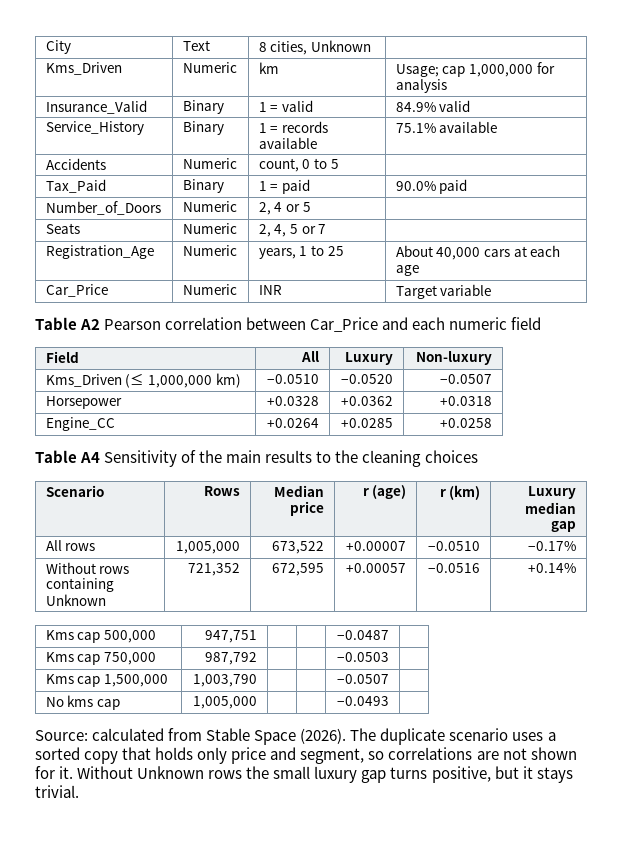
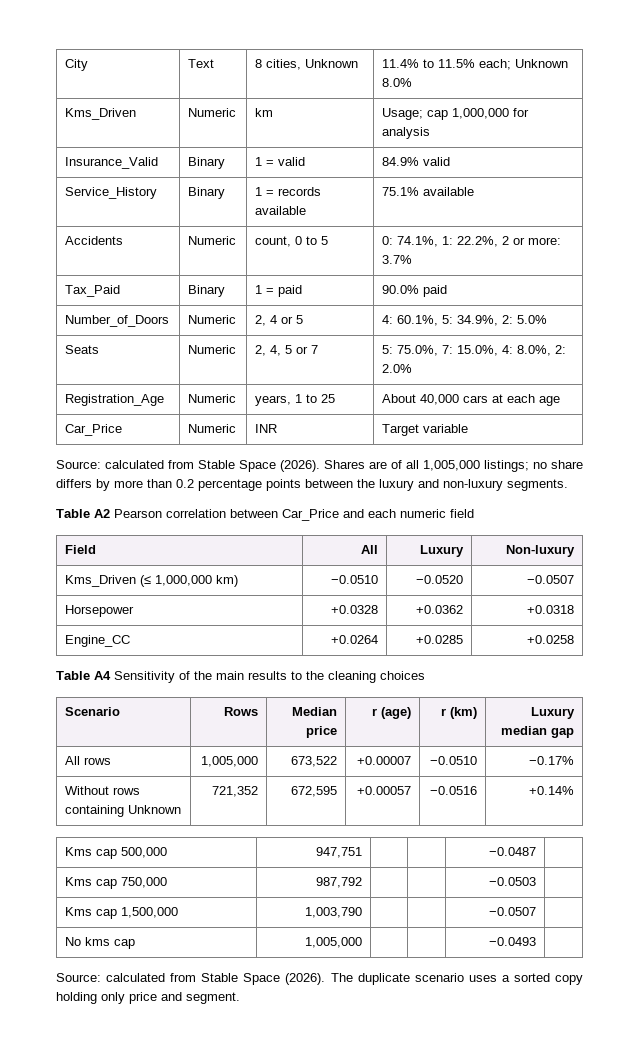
(371, 46) none -> [382,59,569,70] [382,78,413,87] 11.4% to 11.5% each; Unknown 8.0%
(339, 164) none -> [382,236,562,247] [382,255,413,264] 0: 74.1%, 1: 22.2%, 2 or more: 3.7%
(311, 207) none -> [382,315,548,326] 4: 60.1%, 5: 34.9%, 2: 5.0%
(327, 229) none -> [382,345,567,356] [382,364,413,373] 5: 75.0%, 7: 15.0%, 4: 8.0%, 2: 2.0%
(492, 290) none -> [56,460,583,472] [56,479,568,491] // Source: calculated from Stable Space (2026). Shares are of all 1,005,000 listings; no share differs by more than 0.2 percentage points between the luxury and non-luxury segments.
[122,747,194,760] that holds -> [56,992,97,1004] holding
[300,747,577,764] [35,766,573,783] [35,785,79,798] segment, so correlations are not shown for it. Without Unknown rows the small luxury gap turns positive, but it stays trivial. -> [186,992,240,1004] segment.

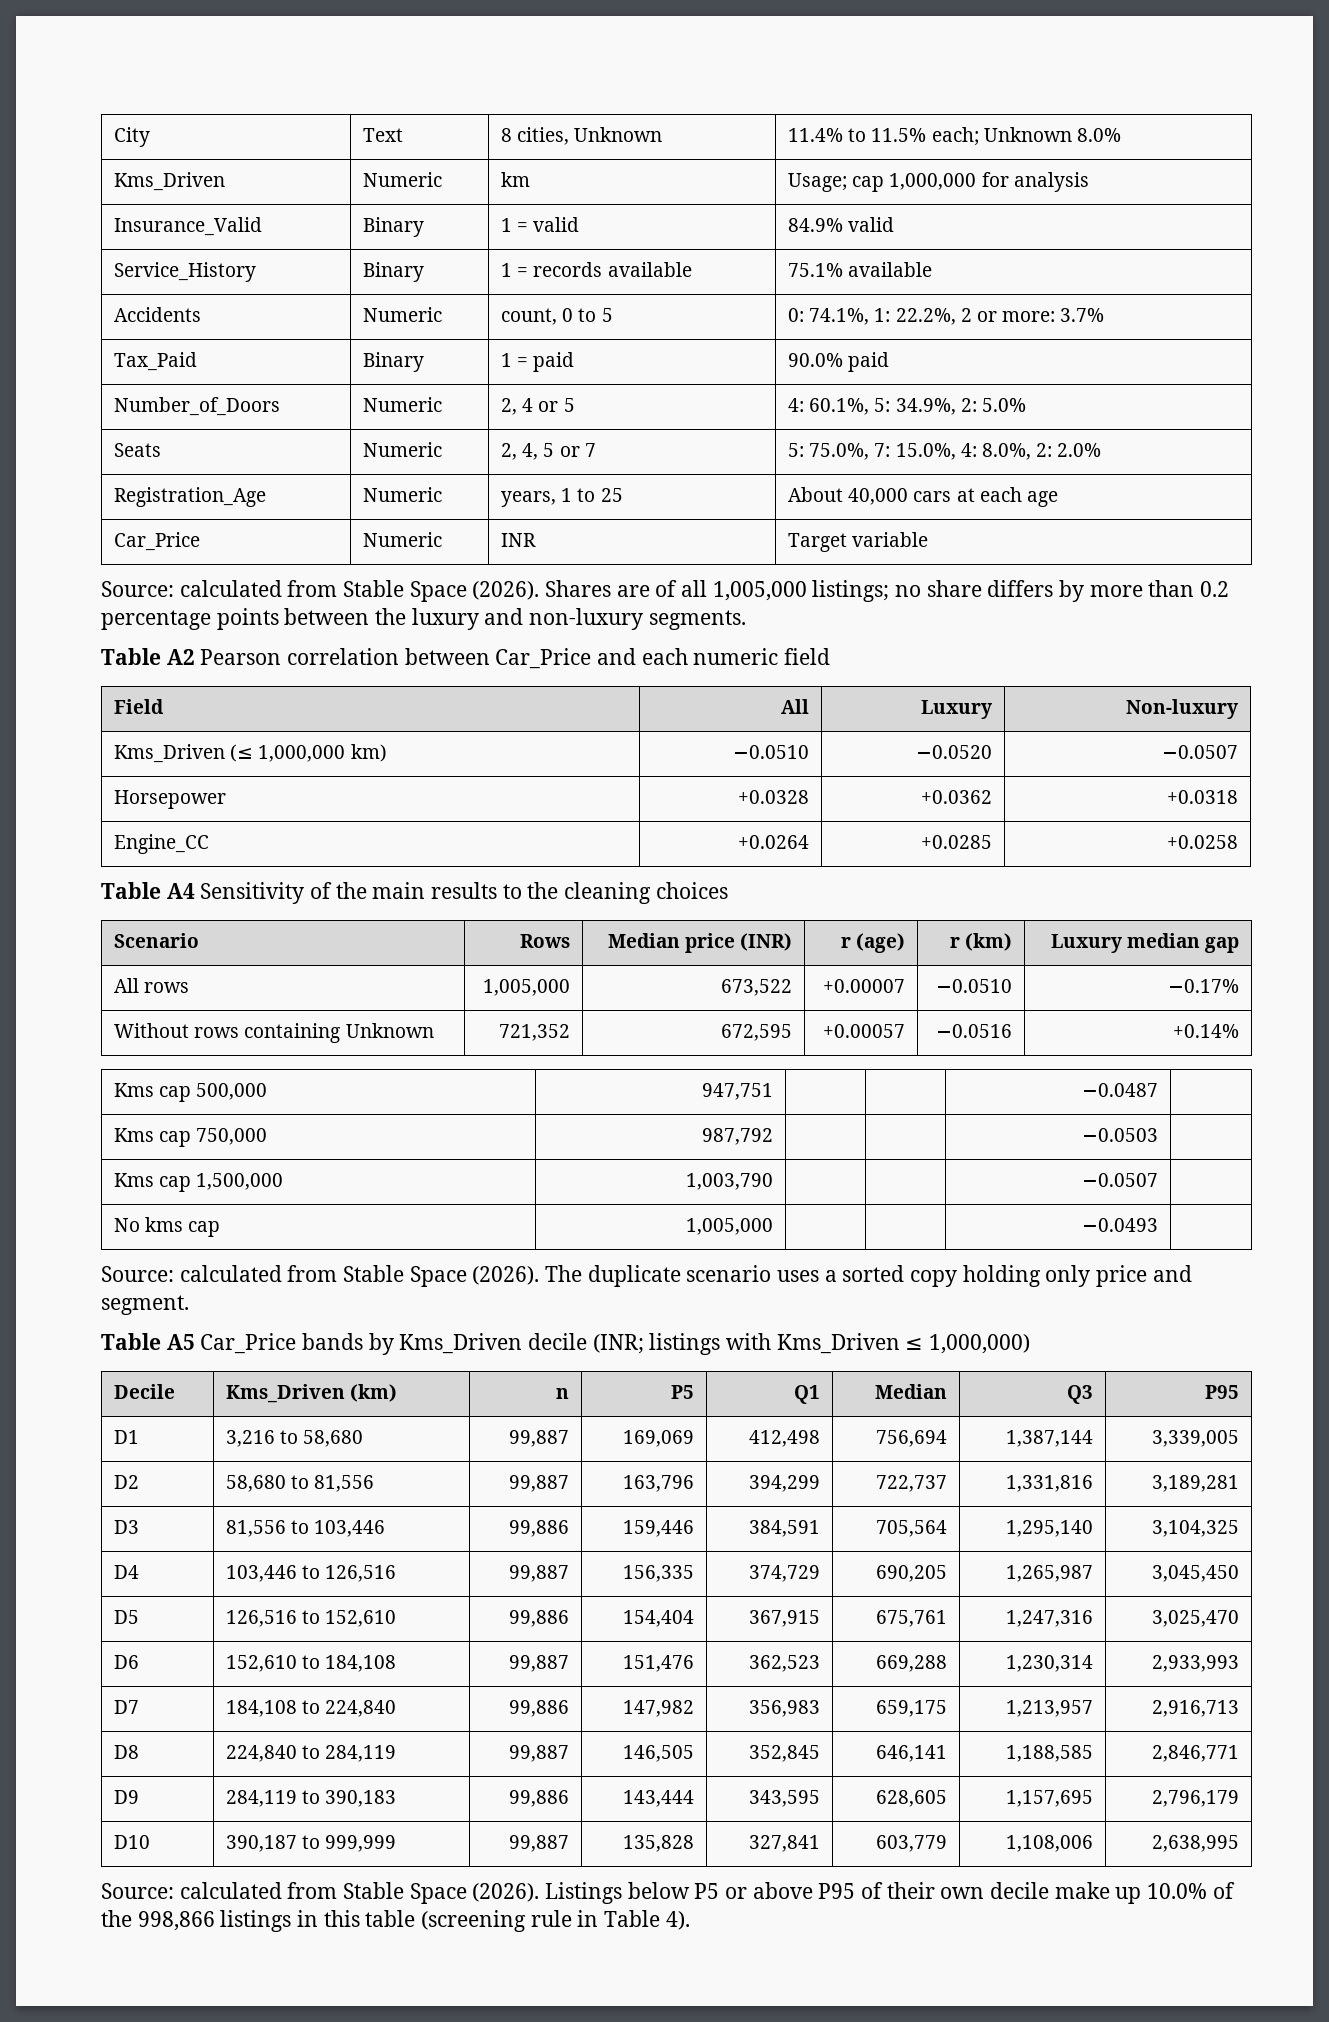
(337, 732) none -> [739,933,792,951] (INR)
(240, 998) none -> [101,1333,1031,1355] [114,1384,176,1399] [226,1384,398,1403] [555,1388,569,1399] [670,1385,694,1399] [793,1385,820,1404] [874,1384,947,1399] [1066,1385,1093,1404] [1204,1385,1239,1399] [114,1430,140,1444] [226,1430,364,1447] [508,1430,569,1447] [622,1430,694,1447] [748,1430,820,1447] [875,1430,947,1447] [1005,1430,1093,1447] [1151,1430,1239,1447] [114,1475,140,1489] [226,1475,375,1492] [508,1475,569,1492] [622,1475,694,1492] [748,1475,820,1492] [875,1475,947,1492] [1005,1475,1093,1492] [1151,1475,1239,1492] [114,1520,140,1534] [226,1520,386,1537] [508,1520,569,1537] [622,1520,694,1537] [748,1520,820,1537] [875,1520,947,1537] [1005,1520,1093,1537] [1151,1520,1239,1537] [114,1565,140,1579] [226,1565,397,1582] [508,1565,569,1582] [622,1565,694,1582] [748,1565,820,1582] [875,1565,947,1582] [1005,1565,1093,1582] [1151,1565,1239,1582] [114,1610,140,1624] [226,1610,397,1627] [508,1610,569,1627] [622,1610,694,1627] [748,1610,820,1627] [875,1610,947,1627] [1005,1610,1093,1627] [1151,1610,1239,1627] [114,1655,140,1669] [226,1655,397,1672] [508,1655,569,1672] [622,1655,694,1672] [748,1655,820,1672] [875,1655,947,1672] [1005,1655,1093,1672] [1151,1655,1239,1672] [114,1700,140,1714] [226,1700,397,1717] [508,1700,569,1717] [622,1700,694,1717] [748,1700,820,1717] [875,1700,947,1717] [1005,1700,1093,1717] [1151,1700,1239,1717] [114,1745,140,1759] [226,1745,397,1762] [508,1745,569,1762] [622,1745,694,1762] [748,1745,820,1762] [875,1745,947,1762] [1005,1745,1093,1762] [1151,1745,1239,1762] [114,1790,140,1804] [226,1790,397,1807] [508,1790,569,1807] [622,1790,694,1807] [748,1790,820,1807] [875,1790,947,1807] [1005,1790,1093,1807] [1151,1790,1239,1807] [114,1835,151,1849] [226,1835,397,1852] [508,1835,569,1852] [622,1835,694,1852] [748,1835,820,1852] [875,1835,947,1852] [1005,1835,1093,1852] [1151,1835,1239,1852] [101,1882,1235,1904] [101,1910,690,1932] // Table A5 Car_Price bands by Kms_Driven decile (INR; listings with Kms_Driven ≤ 1,000,000) // Decile | Kms_Driven (km) | n | P5 | Q1 | Median | Q3 | P95 // D1 | 3,216 to 58,680 | 99,887 | 169,069 | 412,498 | 756,694 | 1,387,144 | 3,339,005 // D2 | 58,680 to 81,556 | 99,887 | 163,796 | 394,299 | 722,737 | 1,331,816 | 3,189,281 // D3 | 81,556 to 103,446 | 99,886 | 159,446 | 384,591 | 705,564 | 1,295,140 | 3,104,325 // D4 | 103,446 to 126,516 | 99,887 | 156,335 | 374,729 | 690,205 | 1,265,987 | 3,045,450 // D5 | 126,516 to 152,610 | 99,886 | 154,404 | 367,915 | 675,761 | 1,247,316 | 3,025,470 // D6 | 152,610 to 184,108 | 99,887 | 151,476 | 362,523 | 669,288 | 1,230,314 | 2,933,993 // D7 | 184,108 to 224,840 | 99,886 | 147,982 | 356,983 | 659,175 | 1,213,957 | 2,916,713 // D8 | 224,840 to 284,119 | 99,887 | 146,505 | 352,845 | 646,141 | 1,188,585 | 2,846,771 // D9 | 284,119 to 390,183 | 99,886 | 143,444 | 343,595 | 628,605 | 1,157,695 | 2,796,179 // D10 | 390,187 to 999,999 | 99,887 | 135,828 | 327,841 | 603,779 | 1,108,006 | 2,638,995 // Source: calculated from Stable Space (2026). Listings below P5 or above P95 of their own decile make up 10.0% of the 998,866 listings in this table (screening rule in Table 4).

